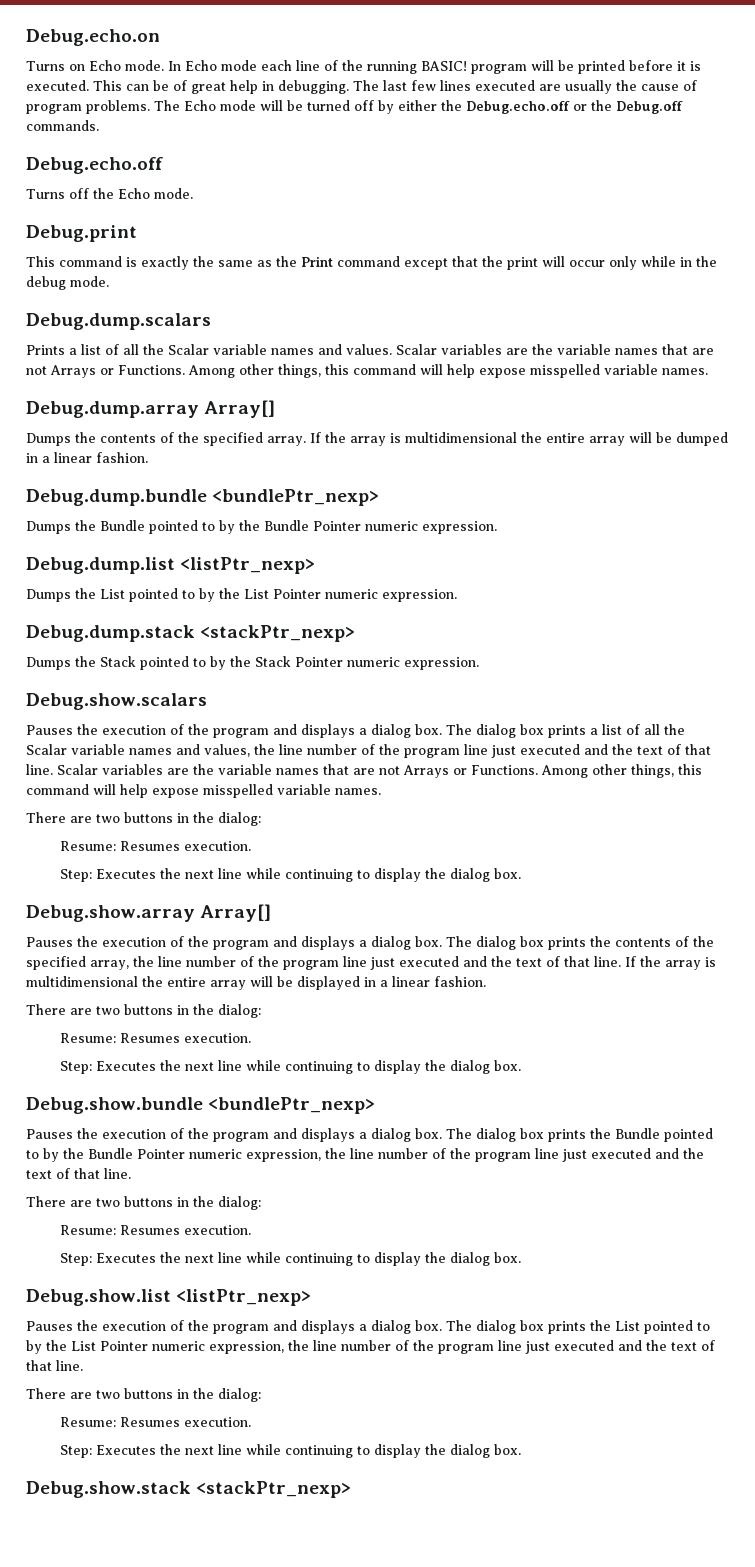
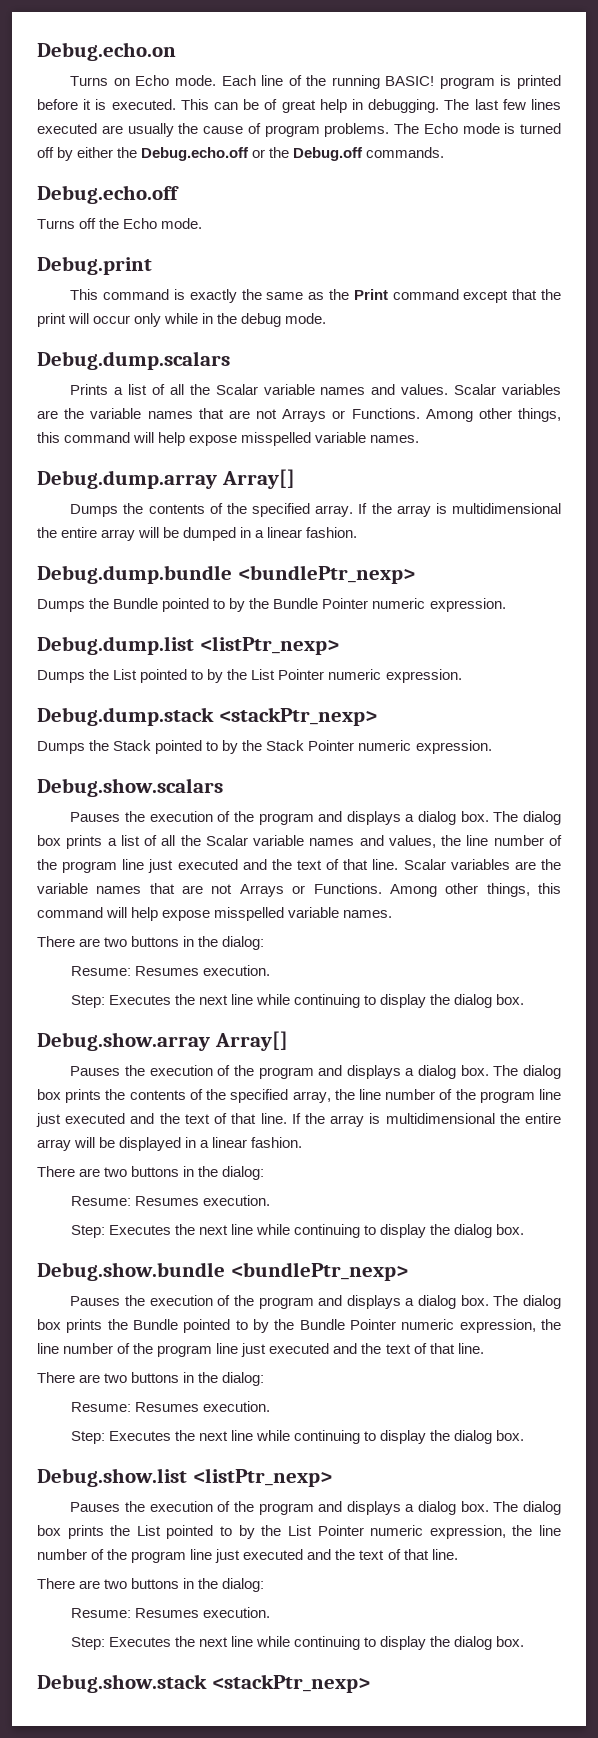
[168,60,292,71] In Echo mode each -> [221,75,256,86] Each
[531,60,574,71] will be -> [500,75,512,86] is
[260,100,303,111] will be -> [504,123,516,134] is

